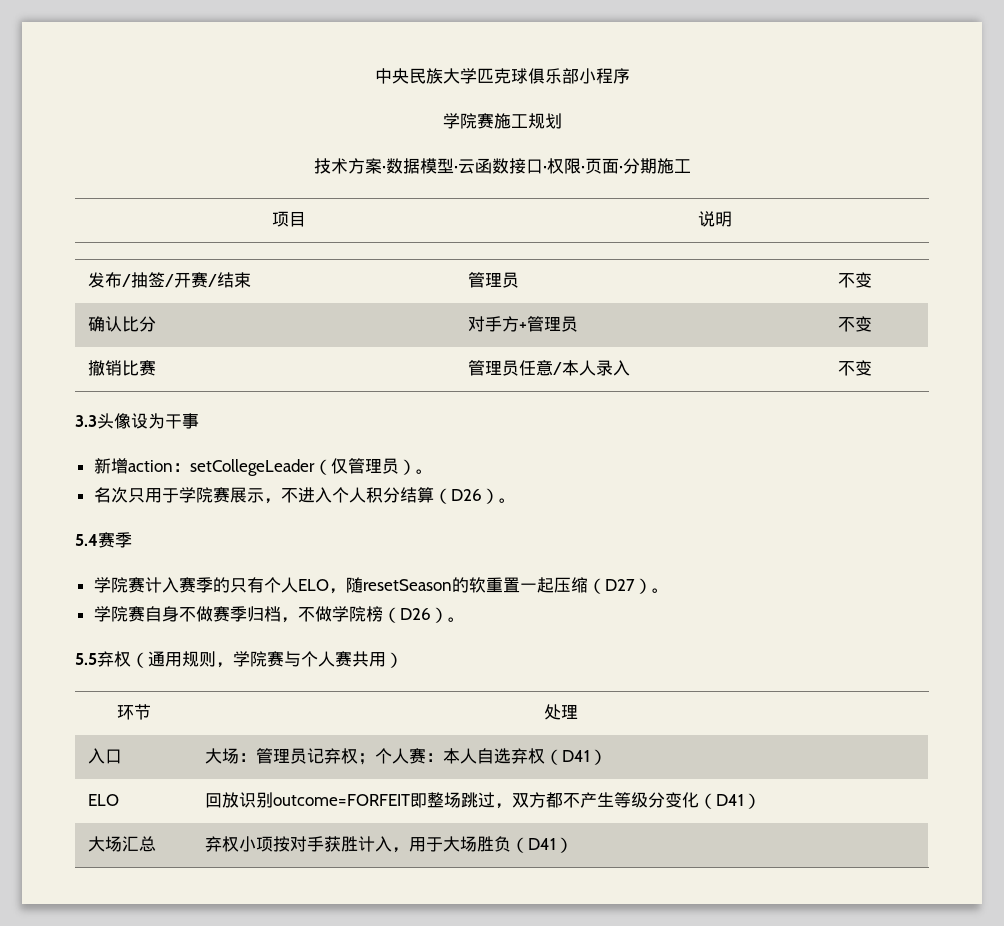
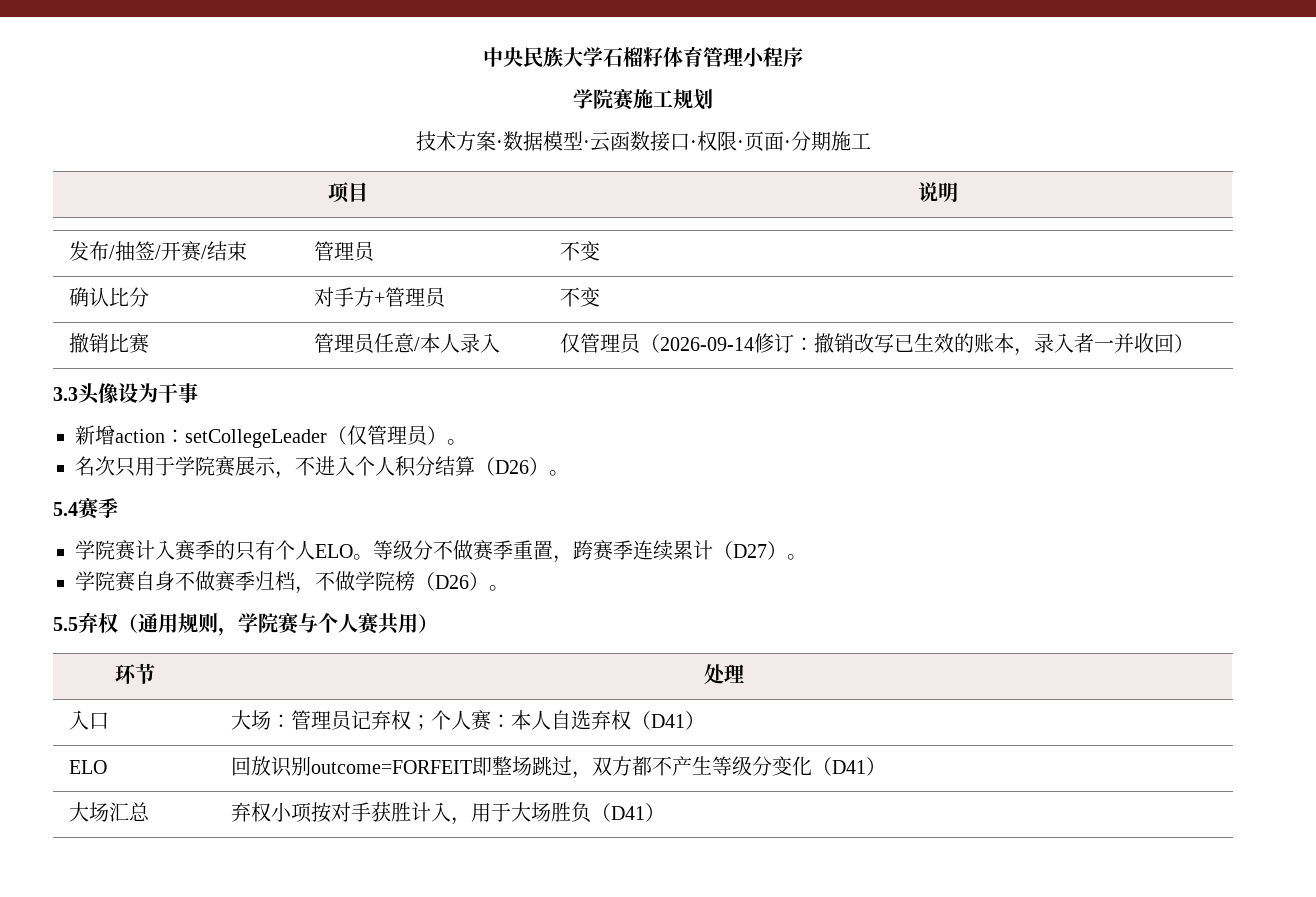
[476,68,579,84] 匹克球俱乐部 -> [603,46,743,67] 石榴籽体育管理
[838,360,873,376] 不变 -> [559,333,1194,356] 仅管理员（2026-09-14修订：撤销改写已生效的账本，录入者一并收回）
[328,577,588,594] ，随resetSeason的软重置一起压缩 -> [353,540,713,563] 。等级分不做赛季重置，跨赛季连续累计

